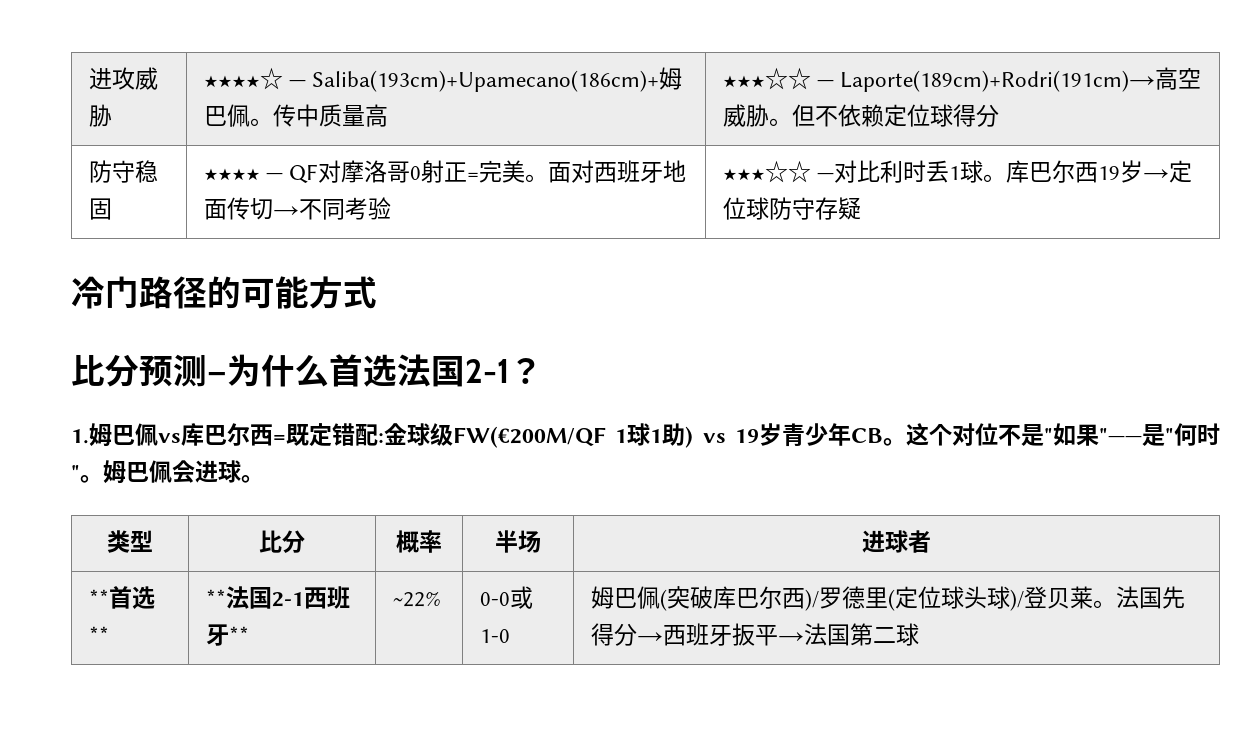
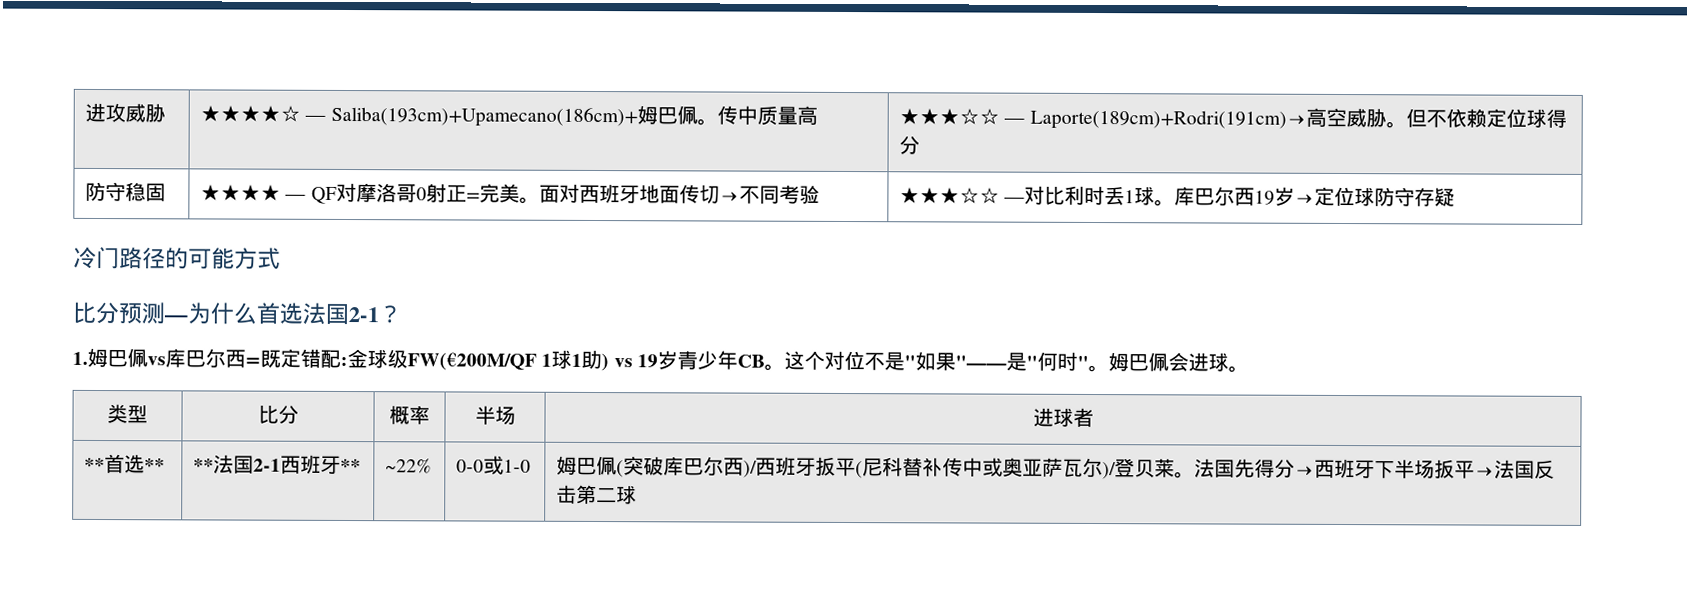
[818,586,1010,611] 罗德里(定位球头球 -> [755,456,1104,479] 西班牙扳平(尼科替补传中或奥亚萨瓦尔
(732, 635) none -> [1374,459,1436,479] 下半场
(850, 635) none -> [1534,459,1556,479] [556,484,578,504] 反击

